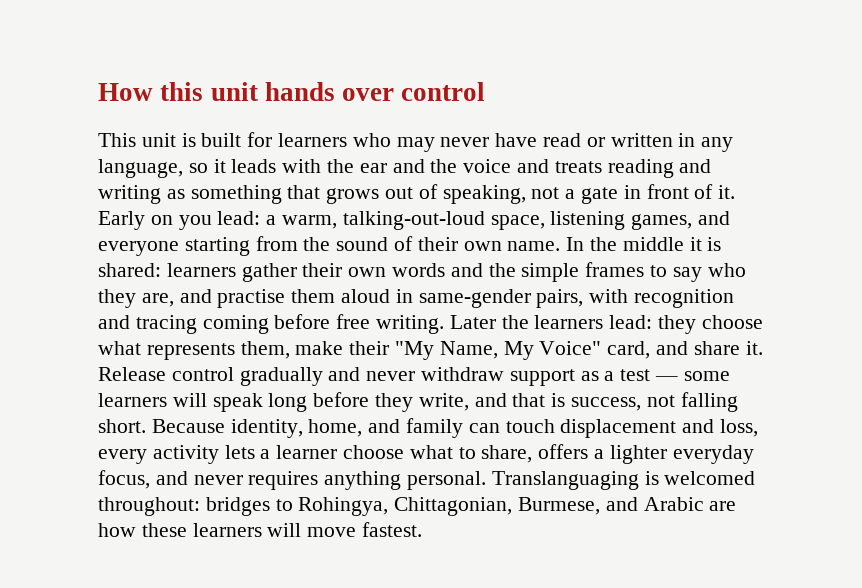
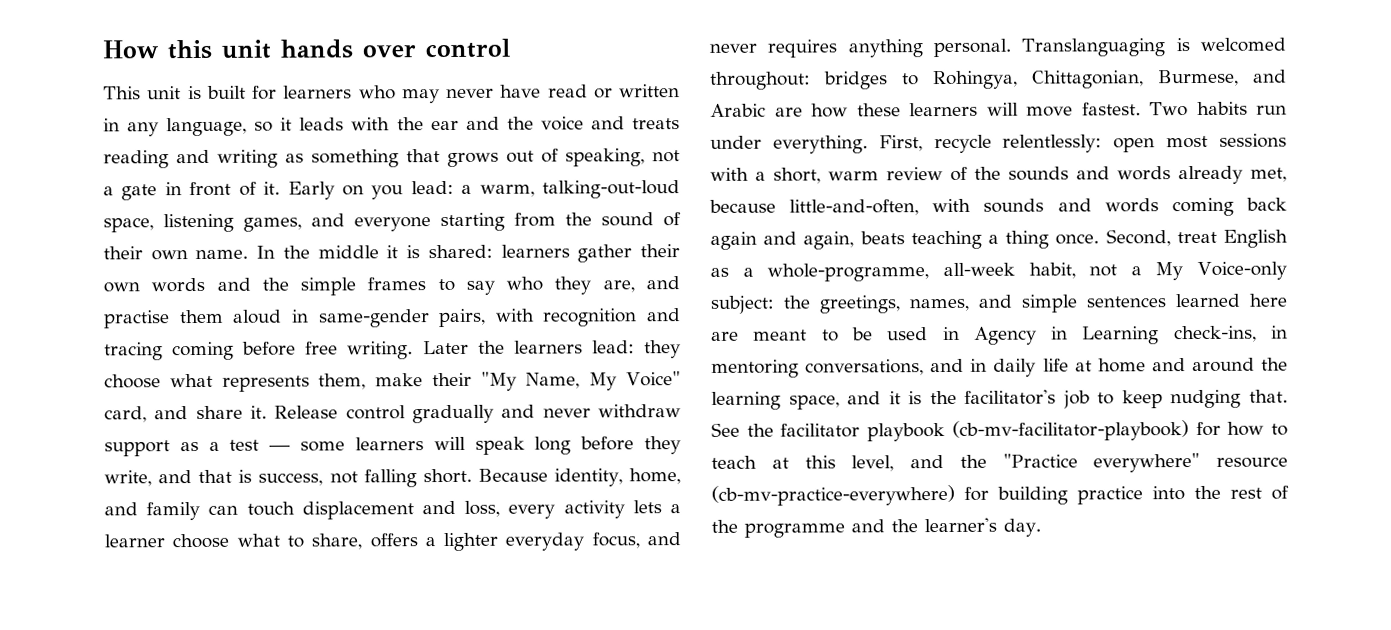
(423, 529) none -> [1149,101,1287,117] [710,133,1287,154] [710,165,1287,185] [709,197,1287,217] [710,229,1288,250] [710,261,1288,282] [710,293,1287,314] [711,325,1288,345] [711,357,1288,378] [711,389,1288,410] [711,420,1288,442] [711,452,1288,473] [711,484,1289,506] [711,517,1041,538] Two habits run under everything. First, recycle relentlessly: open most sessions with a short, warm review of the sounds and words already met, because little-and-often, with sounds and words coming back again and again, beats teaching a thing once. Second, treat English as a whole-programme, all-week habit, not a My Voice-only subject: the greetings, names, and simple sentences learned here are meant to be used in Agency in Learning check-ins, in mentoring conversations, and in daily life at home and around the learning space, and it is the facilitator's job to keep nudging that. See the facilitator playbook (cb-mv-facilitator-playbook) for how to teach at this level, and the "Practice everywhere" resource (cb-mv-practice-everywhere) for building practice into the rest of the programme and the learner's day.

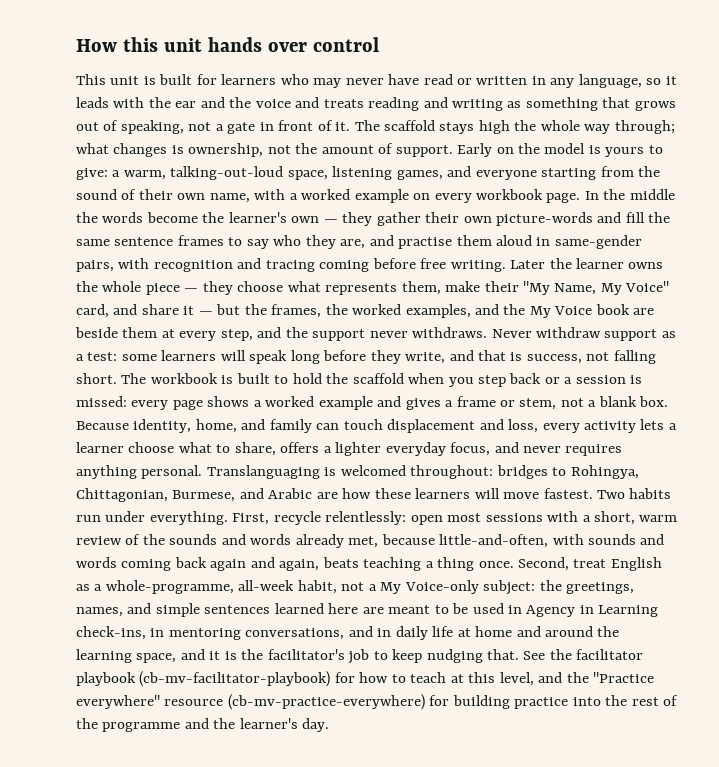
[287,180,454,200] Early on you lead: -> [354,120,675,134] [76,143,663,157] [76,168,108,180] The scaffold stays high the whole way through; what changes is ownership, not the amount of support. Early on the model is yours to give:
[195,244,681,263] [103,277,357,296] name. In the middle it is shared: learners gather their own words and the simple -> [209,189,675,203] [76,212,671,226] [76,237,174,246] name, with a worked example on every workbook page. In the middle the words become the learner's own — they gather their own picture-words and fill the same sentence
[513,340,635,354] learners lead: -> [576,258,664,269] [76,281,199,295] learner owns the whole piece —
[250,404,591,424] it. Release control gradually and never -> [183,304,655,318] [75,327,532,341] it — but the frames, the worked examples, and the My Voice book are beside them at every step, and the support never withdraws. Never
[229,439,292,451] test — -> [87,352,118,361] test:
(472, 476) none -> [121,373,643,387] [76,396,669,410] The workbook is built to hold the scaffold when you step back or a session is missed: every page shows a worked example and gives a frame or stem, not a blank box.

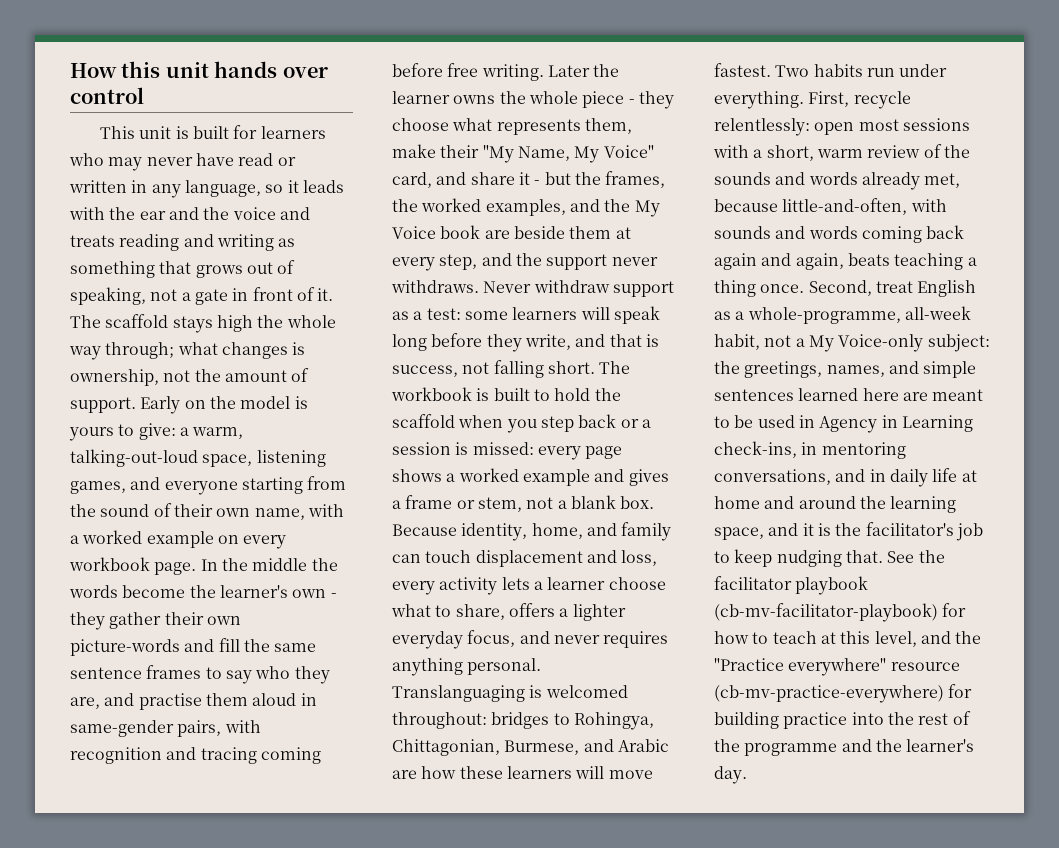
[323,219,338,223] — -> [330,593,337,598] -
[184,288,199,292] — -> [628,99,635,104] -
[198,311,213,315] — -> [534,180,541,185] -

